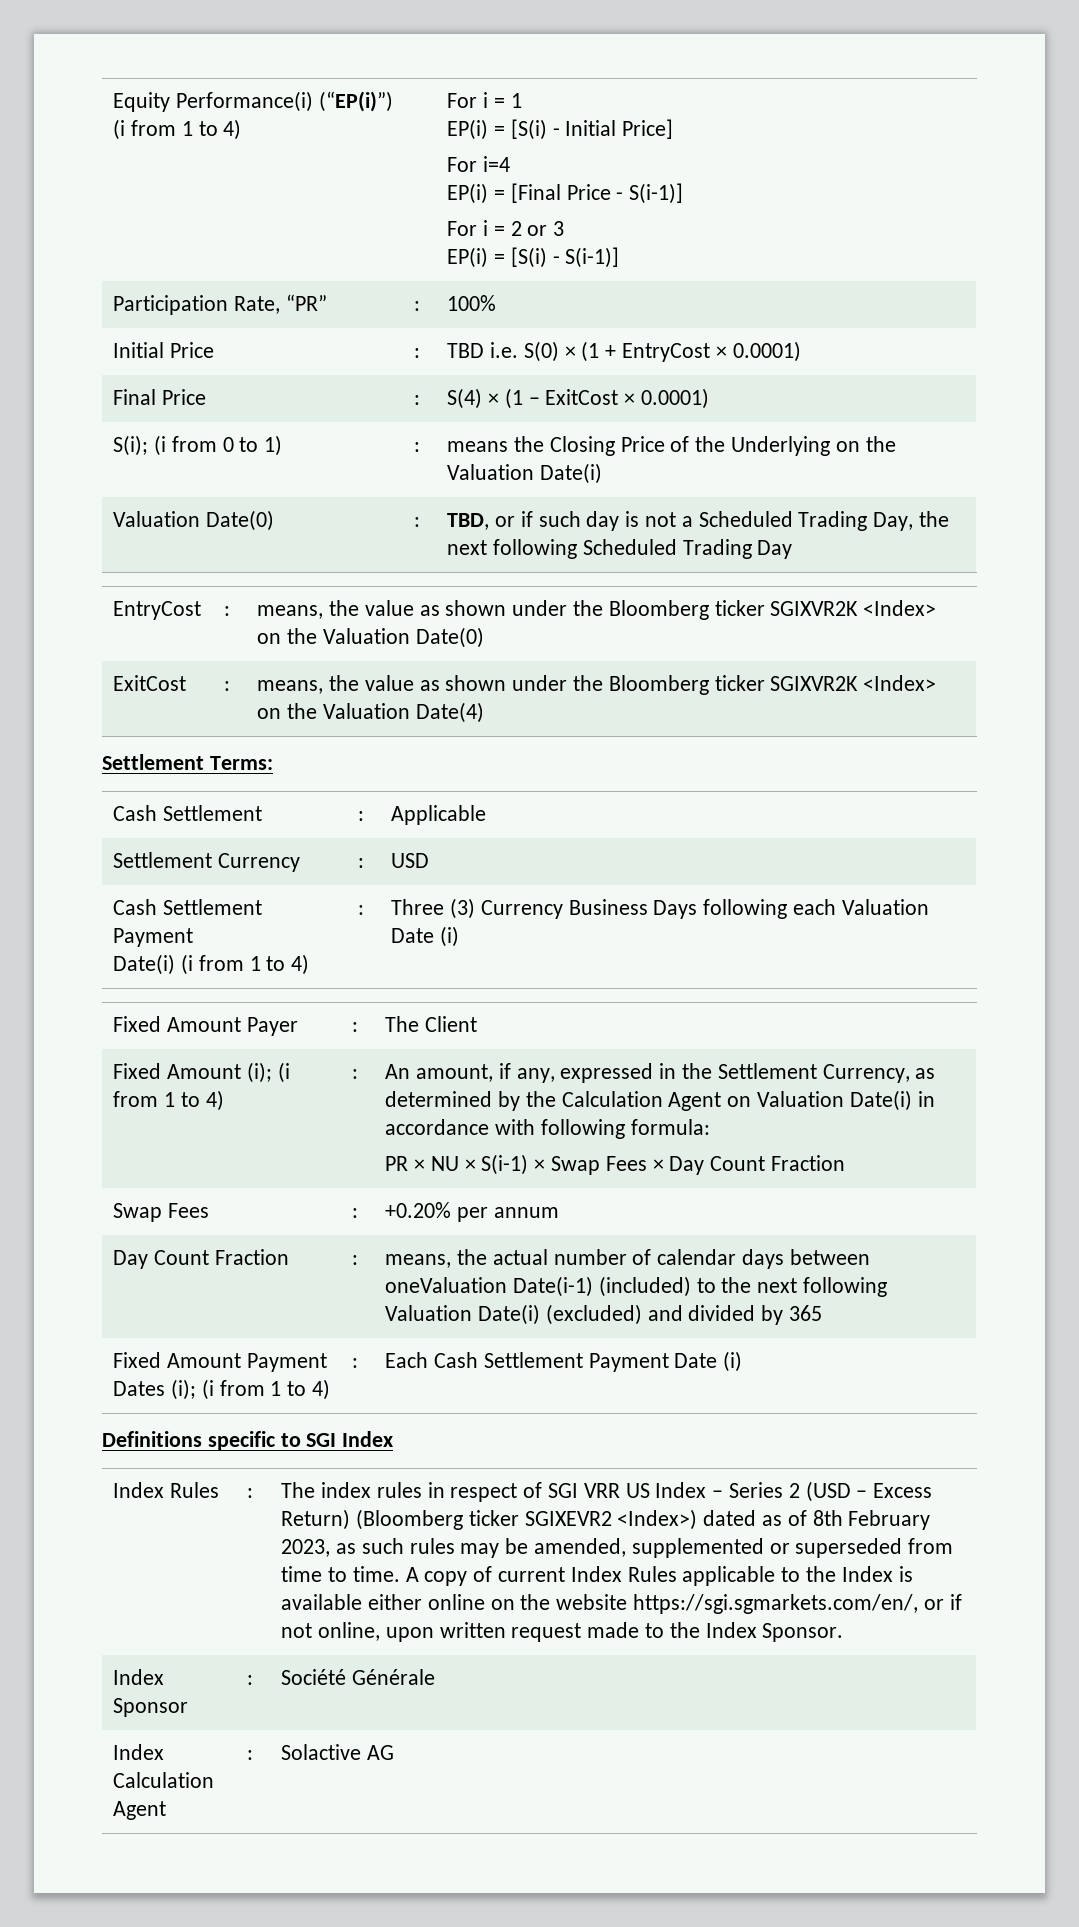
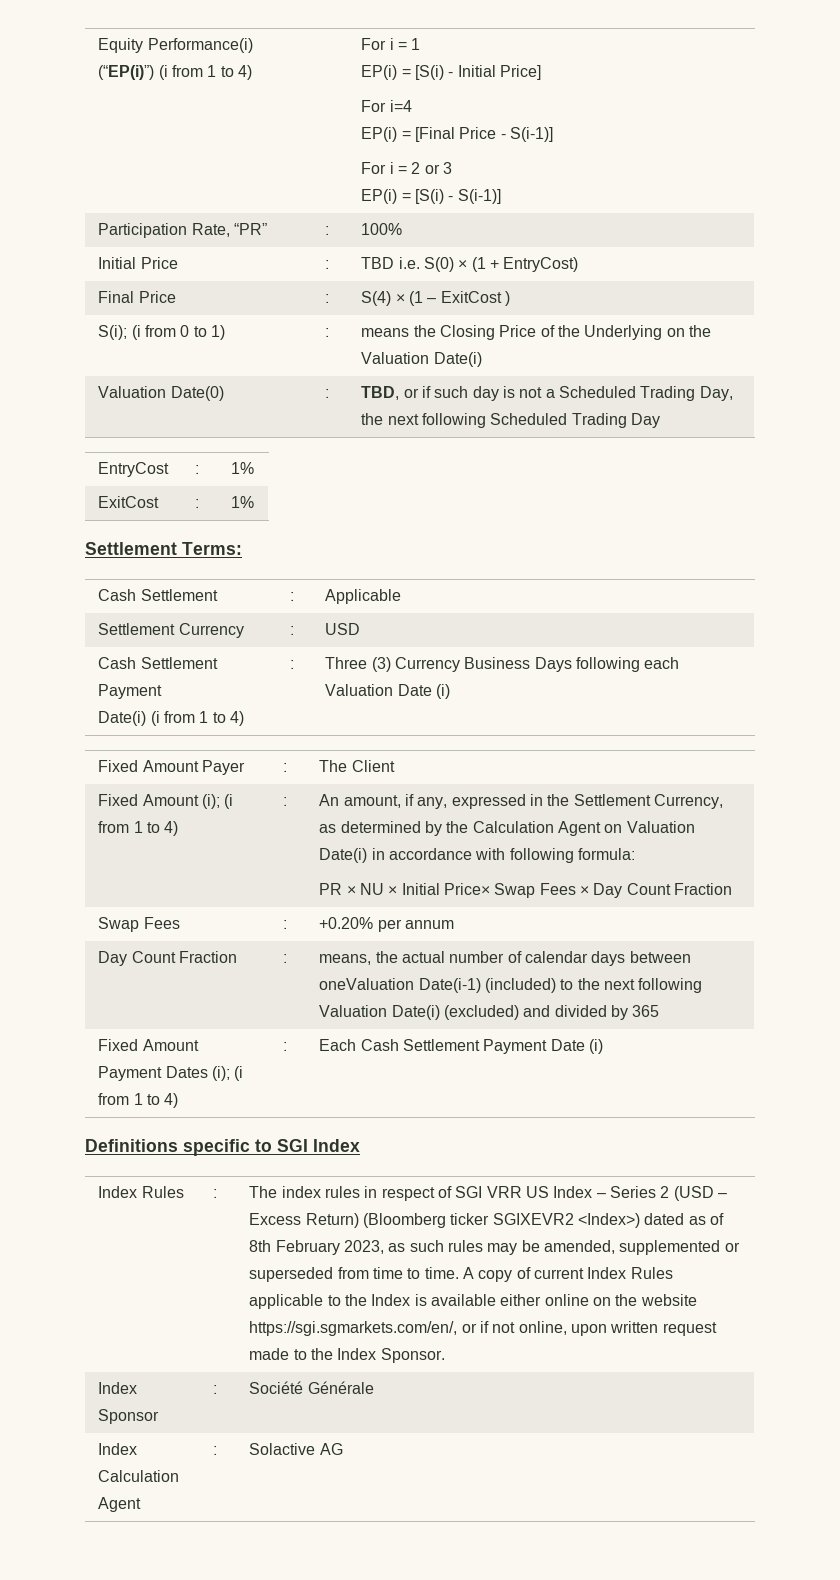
[622,341,801,362] EntryCost × 0.0001) -> [503,257,579,272] EntryCost)
[624,388,710,409] × 0.0001) -> [504,291,510,306] )
[257,600,937,620] [257,627,484,648] [113,675,187,691] [224,681,231,691] [257,675,937,695] [257,702,484,723] means, the value as shown under the Bloomberg ticker SGIXVR2K <Index> on the Valuation Date(0) // ExitCost | : | means, the value as shown under the Bloomberg ticker SGIXVR2K <Index> on the Valuation Date(4) -> [231,462,255,474] [98,496,160,508] [195,499,200,508] [231,496,255,508] 1% // ExitCost | : | 1%
[481,1154,546,1175] S(i-1) × -> [401,883,490,895] Initial Price×

